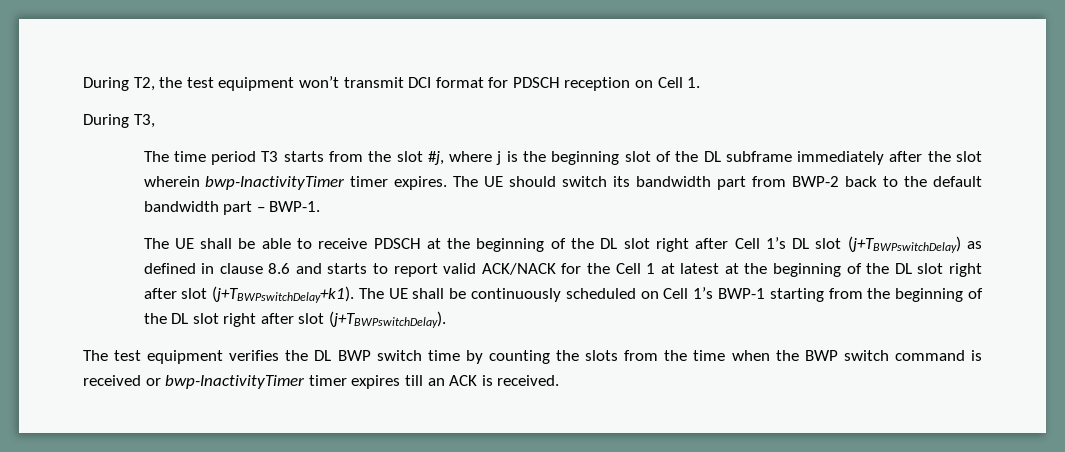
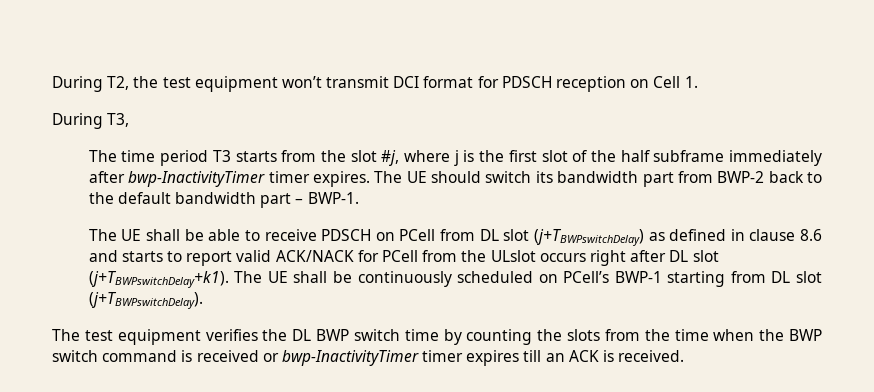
[551,151,620,165] beginning -> [508,150,537,162] first
[703,151,721,162] DL -> [620,150,650,162] half
[927,151,982,162] [143,176,200,187] the slot wherein -> (125, 177) none
[426,237,786,252] at the beginning of the DL slot right after Cell 1’s -> [375,229,475,241] on PCell from
[586,263,982,277] [143,288,177,299] the Cell 1 at latest at the beginning of the DL slot right after -> [382,250,689,266] PCell from the ULslot occurs right after DL
[663,287,714,299] Cell 1’s -> [563,271,610,283] PCell’s
[867,288,984,302] [143,313,294,327] the beginning of the DL slot right after -> [771,271,791,283] DL

